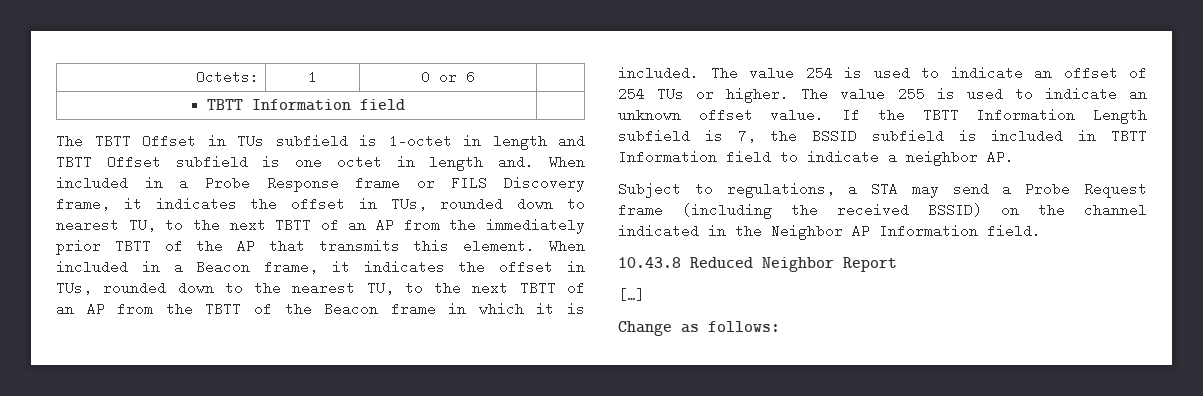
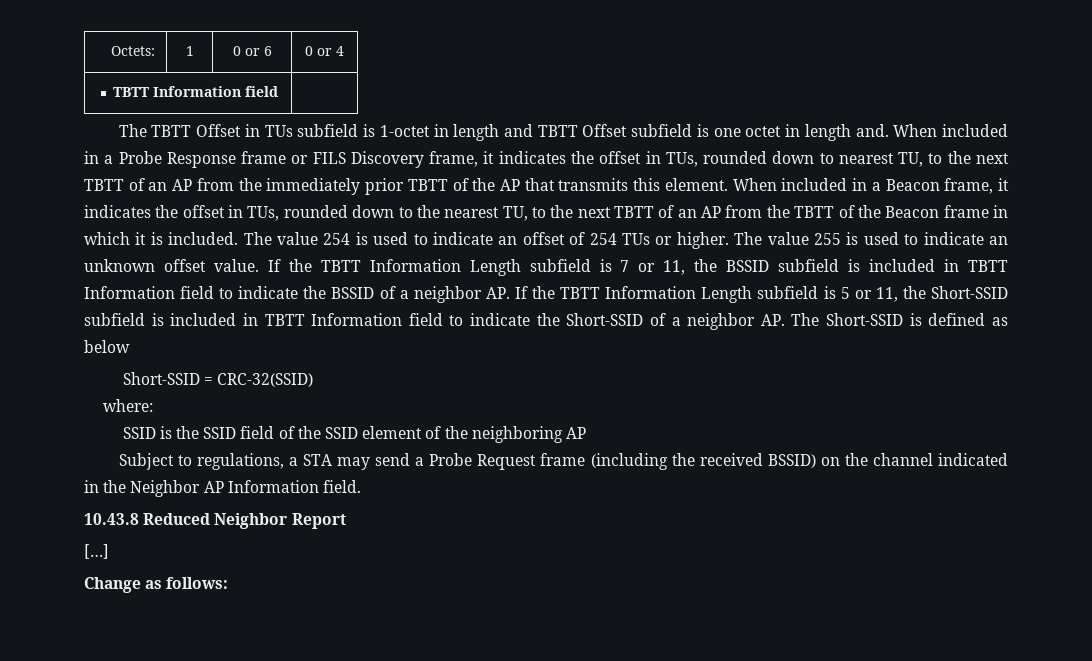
(475, 77) none -> [305,46,344,56] 0 or 4
[737,129,756,143] 7, -> [620,260,686,275] 7 or 11,
[888,150,1014,166] a neighbor AP. -> [303,286,1008,303] [84,313,1009,330] [84,340,130,353] [122,372,314,387] [103,399,154,412] [122,426,586,443] the BSSID of a neighbor AP. If the TBTT Information Length subfield is 5 or 11, the Short-SSID subfield is included in TBTT Information field to indicate the Short-SSID of a neighbor AP. The Short-SSID is defined as below // Short-SSID = CRC-32(SSID) // where: // SSID is the SSID field of the SSID element of the neighboring AP

